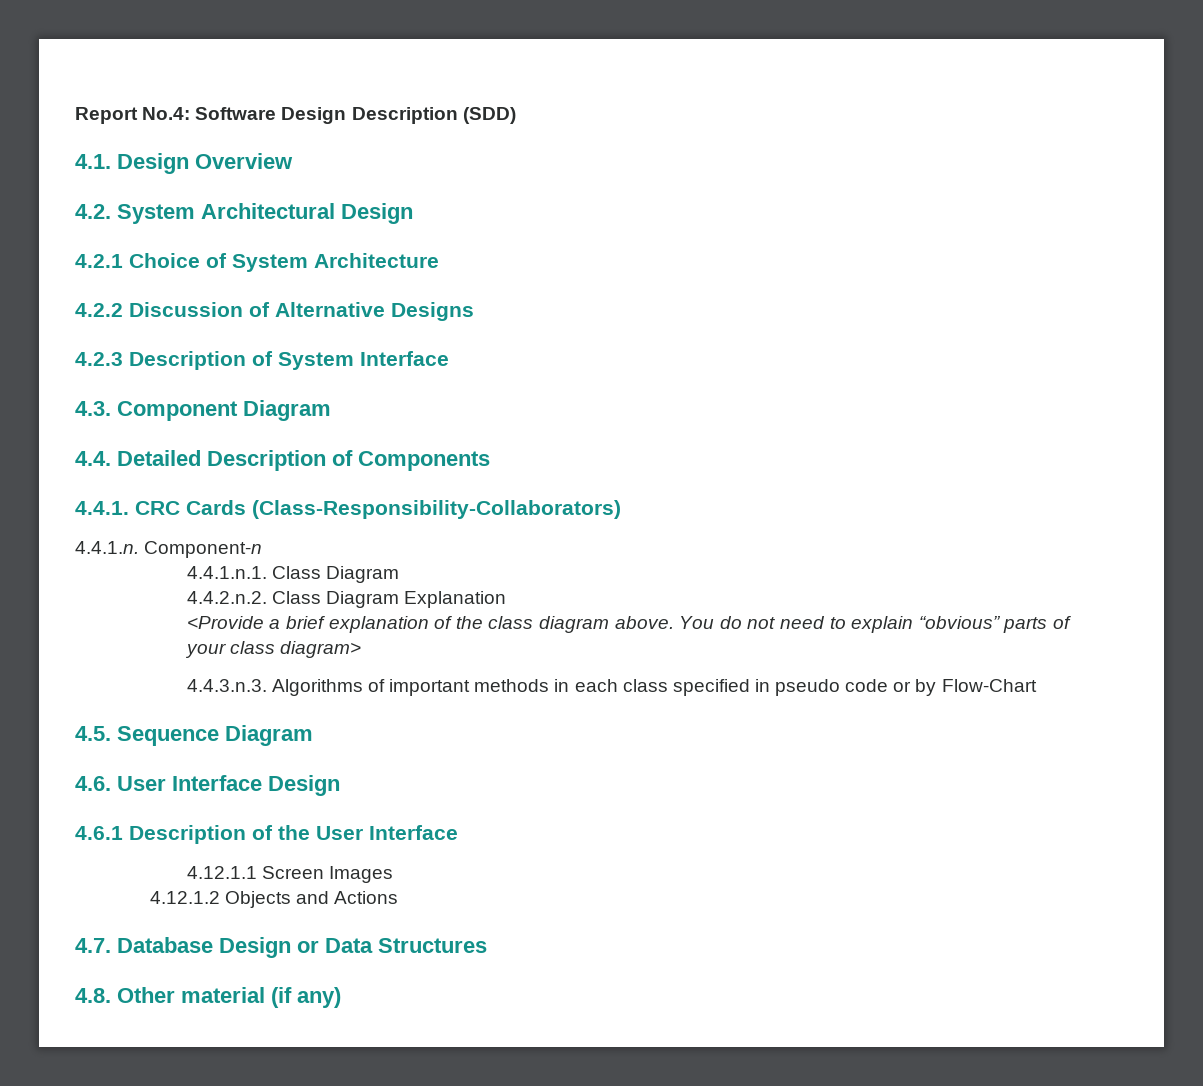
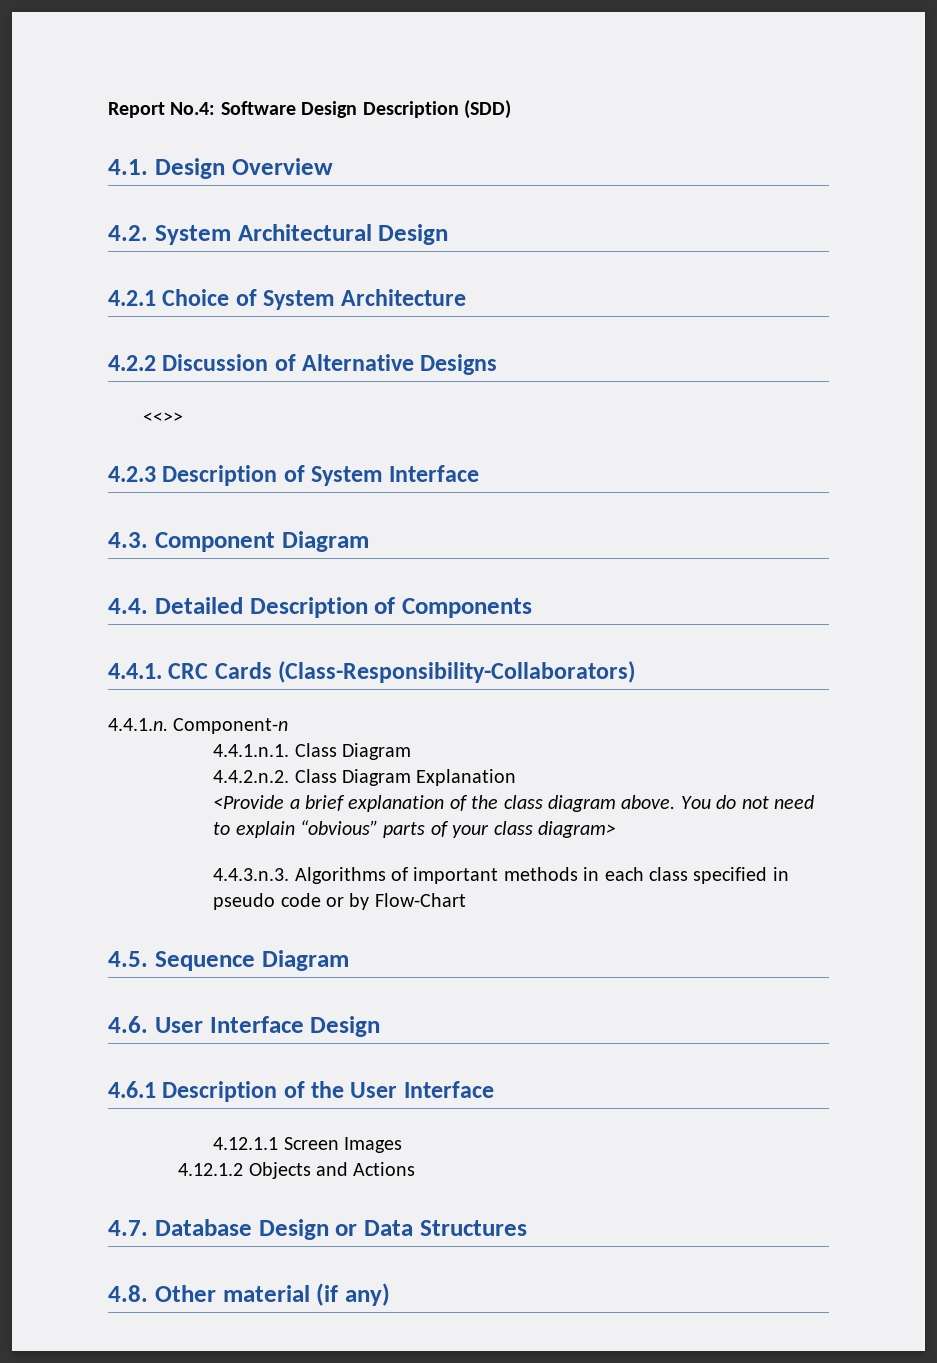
(474, 311) none -> [143,412,184,423] // <<>>

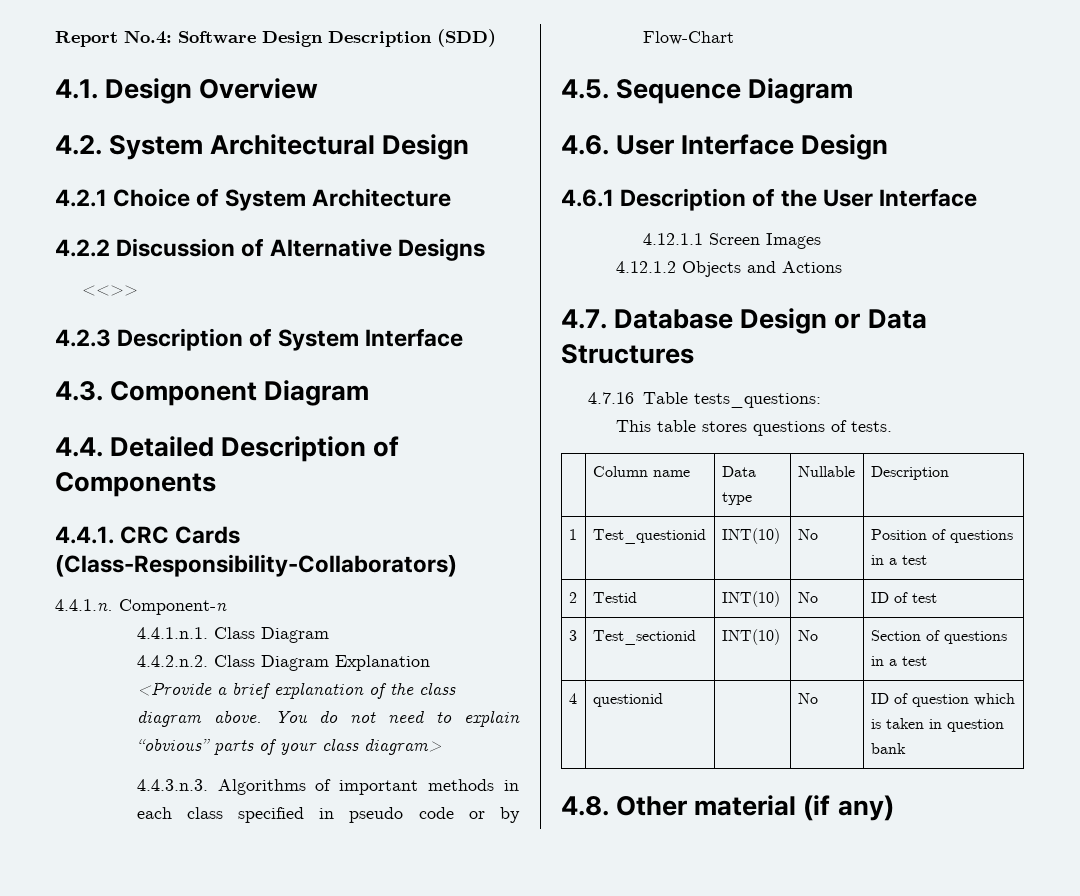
(527, 1228) none -> [588,392,821,408] [615,420,892,436] [592,466,690,477] [721,466,756,477] [721,492,752,505] [797,466,855,477] [870,466,949,480] [568,529,577,540] [592,529,706,544] [721,528,780,544] [797,529,818,540] [870,529,1013,543] [870,555,927,565] [568,592,577,603] [592,592,637,603] [721,591,780,607] [797,592,818,603] [870,592,937,603] [568,630,577,641] [592,630,696,645] [721,629,780,645] [797,630,818,641] [870,630,1007,644] [870,656,927,666] [568,693,577,704] [592,693,663,707] [797,693,818,704] [870,693,1015,707] [870,718,1004,732] [870,743,906,754] // 4.7.16 Table tests_questions: // This table stores questions of tests. // | Column name | Data type | Nullable | Description // 1 | Test_questionid | INT(10) | No | Position of questions in a test // 2 | Testid | INT(10) | No | ID of test // 3 | Test_sectionid | INT(10) | No | Section of questions in a test // 4 | questionid | | No | ID of question which is taken in question bank

